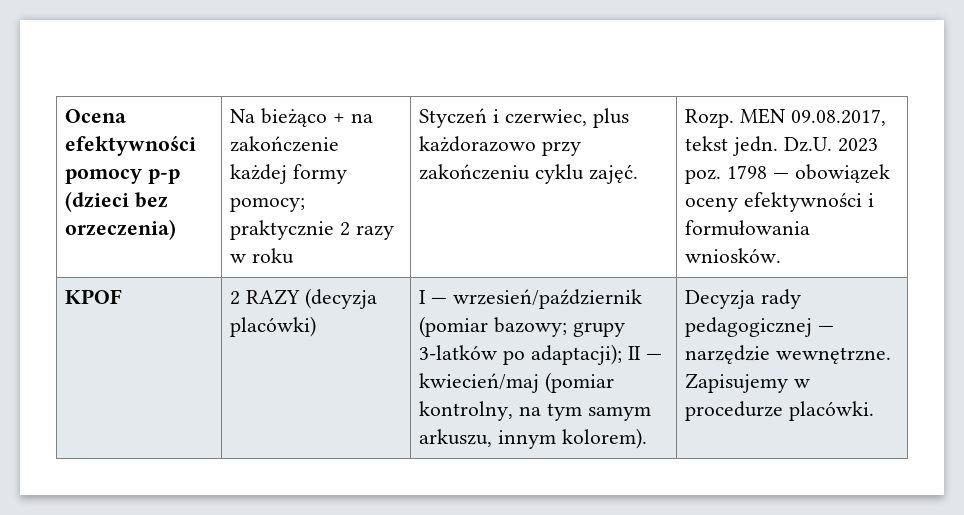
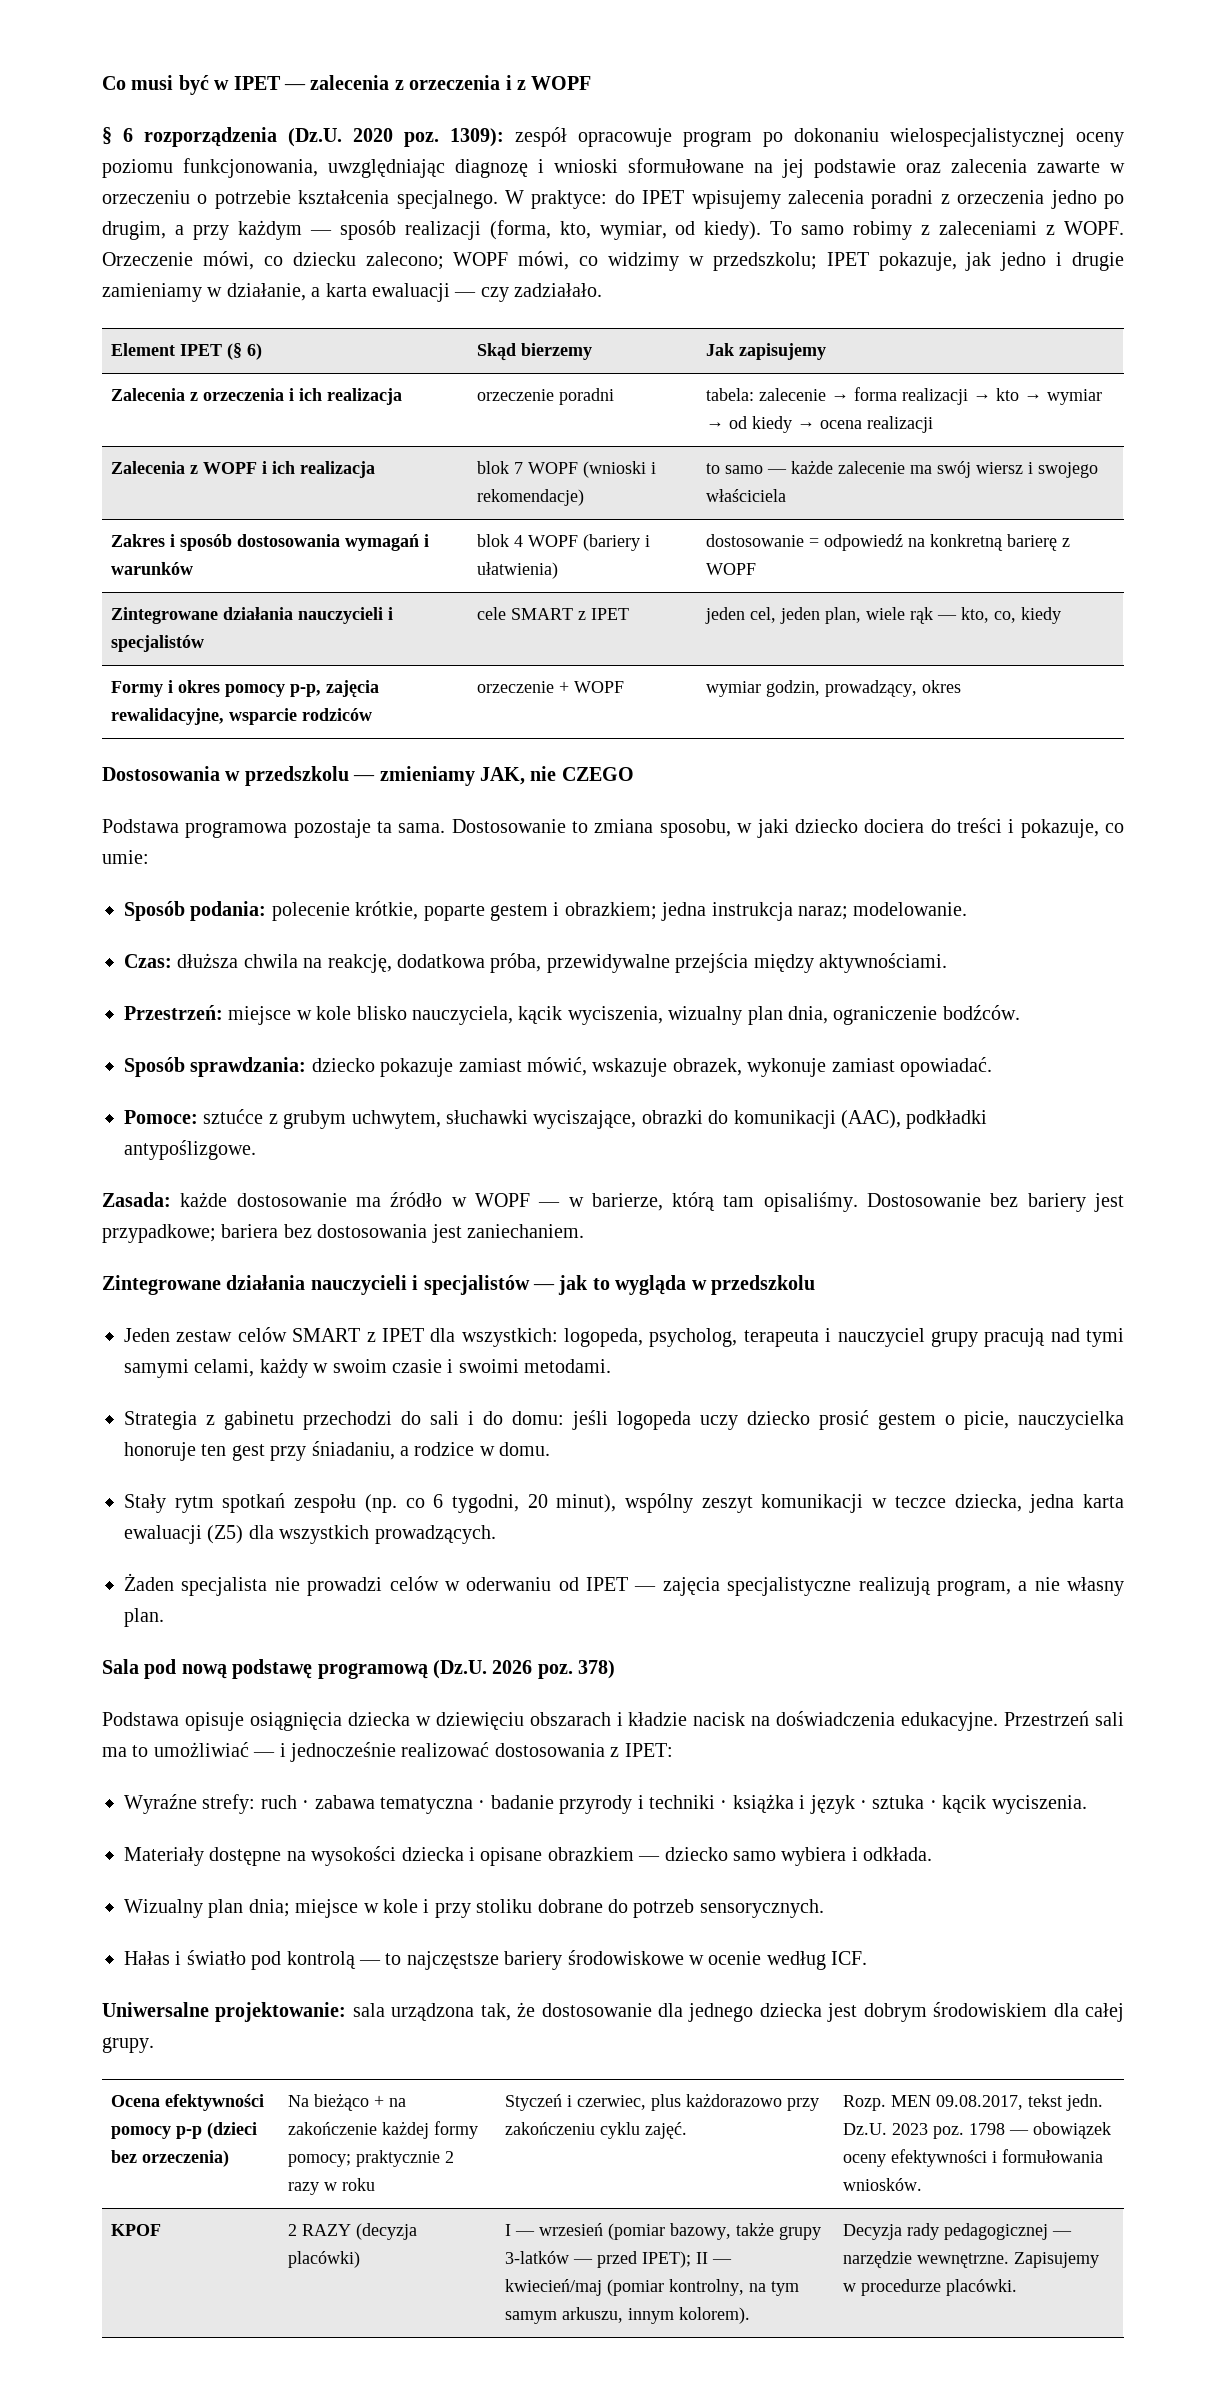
(65, 116) none -> [102,75,592,95] [102,127,1124,147] [102,158,1125,178] [102,190,1124,209] [102,220,1124,240] [102,251,1124,271] [102,283,603,302] [111,343,263,360] [477,343,593,361] [706,343,827,360] [111,388,403,405] [477,388,615,405] [706,387,1103,405] [706,416,934,433] [111,461,376,478] [477,461,657,478] [477,489,585,506] [706,460,1099,478] [706,489,787,502] [111,534,430,551] [111,562,194,575] [477,534,651,551] [477,562,559,579] [706,534,1071,551] [706,563,757,575] [111,607,394,624] [111,635,205,652] [477,607,630,620] [705,607,1062,624] [111,680,380,698] [111,708,373,725] [477,681,625,693] [706,680,962,697] [102,766,634,786] [102,818,1125,838] [102,850,149,864] [124,901,968,921] [124,953,947,973] [124,1005,1020,1025] [124,1057,992,1077] [124,1109,988,1129] [124,1140,256,1160] [102,1192,1124,1212] [102,1224,584,1243] [102,1275,815,1295] [124,1327,1124,1347] [124,1358,612,1378] [124,1410,1124,1430] [124,1441,551,1461] [124,1493,1125,1513] [124,1525,496,1544] [124,1573,1124,1596] [124,1608,164,1627] [102,1659,616,1679] [102,1711,1124,1731] [102,1742,673,1762] [124,1794,1087,1814] [124,1846,933,1866] [124,1899,824,1918] [124,1950,868,1970] [102,2002,1125,2022] [102,2037,154,2053] Co musi być w IPET — zalecenia z orzeczenia i z WOPF // § 6 rozporządzenia (Dz.U. 2020 poz. 1309): zespół opracowuje program po dokonaniu wielospecjalistycznej oceny poziomu funkcjonowania, uwzględniając diagnozę i wnioski sformułowane na jej podstawie oraz zalecenia zawarte w orzeczeniu o potrzebie kształcenia specjalnego. W praktyce: do IPET wpisujemy zalecenia poradni z orzeczenia jedno po drugim, a przy każdym — sposób realizacji (forma, kto, wymiar, od kiedy). To samo robimy z zaleceniami z WOPF. Orzeczenie mówi, co dziecku zalecono; WOPF mówi, co widzimy w przedszkolu; IPET pokazuje, jak jedno i drugie zamieniamy w działanie, a karta ewaluacji — czy zadziałało. // Element IPET (§ 6) | Skąd bierzemy | Jak zapisujemy // Zalecenia z orzeczenia i ich realizacja | orzeczenie poradni | tabela: zalecenie → forma realizacji → kto → wymiar → od kiedy → ocena realizacji // Zalecenia z WOPF i ich realizacja | blok 7 WOPF (wnioski i rekomendacje) | to samo — każde zalecenie ma swój wiersz i swojego właściciela // Zakres i sposób dostosowania wymagań i warunków | blok 4 WOPF (bariery i ułatwienia) | dostosowanie = odpowiedź na konkretną barierę z WOPF // Zintegrowane działania nauczycieli i specjalistów | cele SMART z IPET | jeden cel, jeden plan, wiele rąk — kto, co, kiedy // Formy i okres pomocy p-p, zajęcia rewalidacyjne, wsparcie rodziców | orzeczenie + WOPF | wymiar godzin, prowadzący, okres // Dostosowania w przedszkolu — zmieniamy JAK, nie CZEGO // Podstawa programowa pozostaje ta sama. Dostosowanie to zmiana sposobu, w jaki dziecko dociera do treści i pokazuje, co umie: // Sposób podania: polecenie krótkie, poparte gestem i obrazkiem; jedna instrukcja naraz; modelowanie. // Czas: dłuższa chwila na reakcję, dodatkowa próba, przewidywalne przejścia między aktywnościami. // Przestrzeń: miejsce w kole blisko nauczyciela, kącik wyciszenia, wizualny plan dnia, ograniczenie bodźców. // Sposób sprawdzania: dziecko pokazuje zamiast mówić, wskazuje obrazek, wykonuje zamiast opowiadać. // Pomoce: sztućce z grubym uchwytem, słuchawki wyciszające, obrazki do komunikacji (AAC), podkładki antypoślizgowe. // Zasada: każde dostosowanie ma źródło w WOPF — w barierze, którą tam opisaliśmy. Dostosowanie bez bariery jest przypadkowe; bariera bez dostosowania jest zaniechaniem. // Zintegrowane działania nauczycieli i specjalistów — jak to wygląda w przedszkolu // Jeden zestaw celów SMART z IPET dla wszystkich: logopeda, psycholog, terapeuta i nauczyciel grupy pracują nad tymi samymi celami, każdy w swoim czasie i swoimi metodami. // Strategia z gabinetu przechodzi do sali i do domu: jeśli logopeda uczy dziecko prosić gestem o picie, nauczycielka honoruje ten gest przy śniadaniu, a rodzice w domu. // Stały rytm spotkań zespołu (np. co 6 tygodni, 20 minut), wspólny zeszyt komunikacji w teczce dziecka, jedna karta ewaluacji (Z5) dla wszystkich prowadzących. // Żaden specjalista nie prowadzi celów w oderwaniu od IPET — zajęcia specjalistyczne realizują program, a nie własny plan. // Sala pod nową podstawę programową (Dz.U. 2026 poz. 378) // Podstawa opisuje osiągnięcia dziecka w dziewięciu obszarach i kładzie nacisk na doświadczenia edukacyjne. Przestrzeń sali ma to umożliwiać — i jednocześnie realizować dostosowania z IPET: // Wyraźne strefy: ruch · zabawa tematyczna · badanie przyrody i techniki · książka i język · sztuka · kącik wyciszenia. // Materiały dostępne na wysokości dziecka i opisane obrazkiem — dziecko samo wybiera i odkłada. // Wizualny plan dnia; miejsce w kole i przy stoliku dobrane do potrzeb sensorycznych. // Hałas i światło pod kontrolą — to najczęstsze bariery środowiskowe w ocenie według ICF. // Uniwersalne projektowanie: sala urządzona tak, że dostosowanie dla jednego dziecka jest dobrym środowiskiem dla całej grupy. //
[453,289,643,309] [419,316,626,337] [419,344,623,365] wrzesień/październik (pomiar bazowy; grupy 3-latków po adaptacji); -> [539,2222,822,2240] [505,2251,692,2268] wrzesień (pomiar bazowy, także grupy 3-latków — przed IPET);

